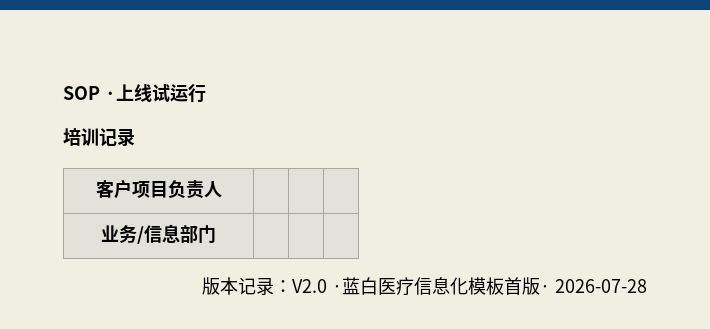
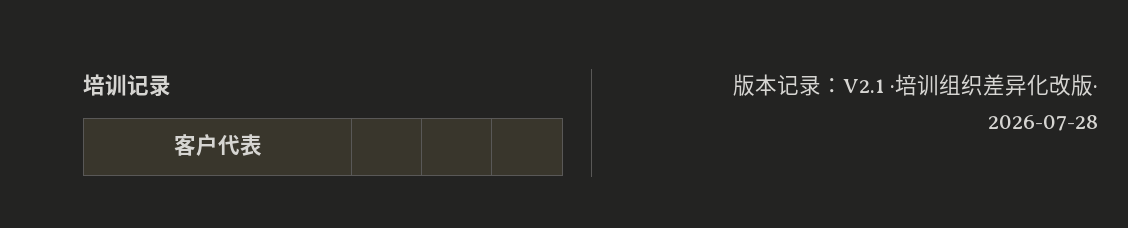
[63,84,206,103] SOP ·上线试运行 // -> (83, 85) none
[131,180,222,199] [101,224,216,244] [202,277,523,296] 项目负责人 | | | // 业务/信息部门 | | | // 版本记录：V2.0 ·蓝白医疗信息化模板首 -> [217,134,262,156] [733,74,1071,96] 代表 | | | // 版本记录：V2.1 ·培训组织差异化改

